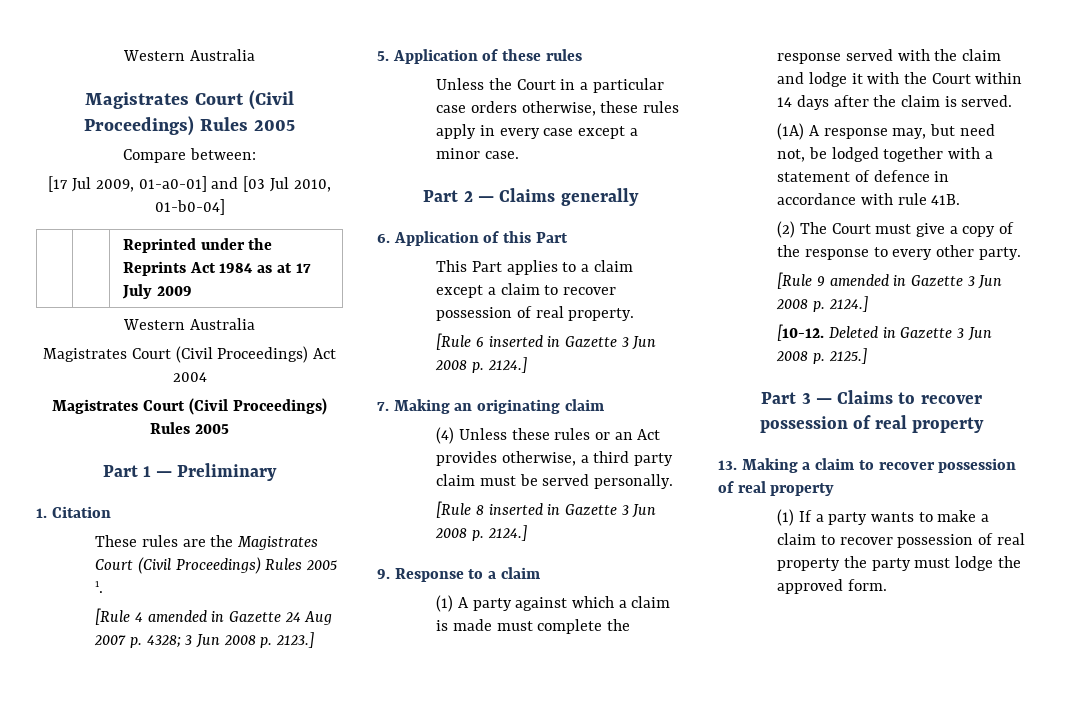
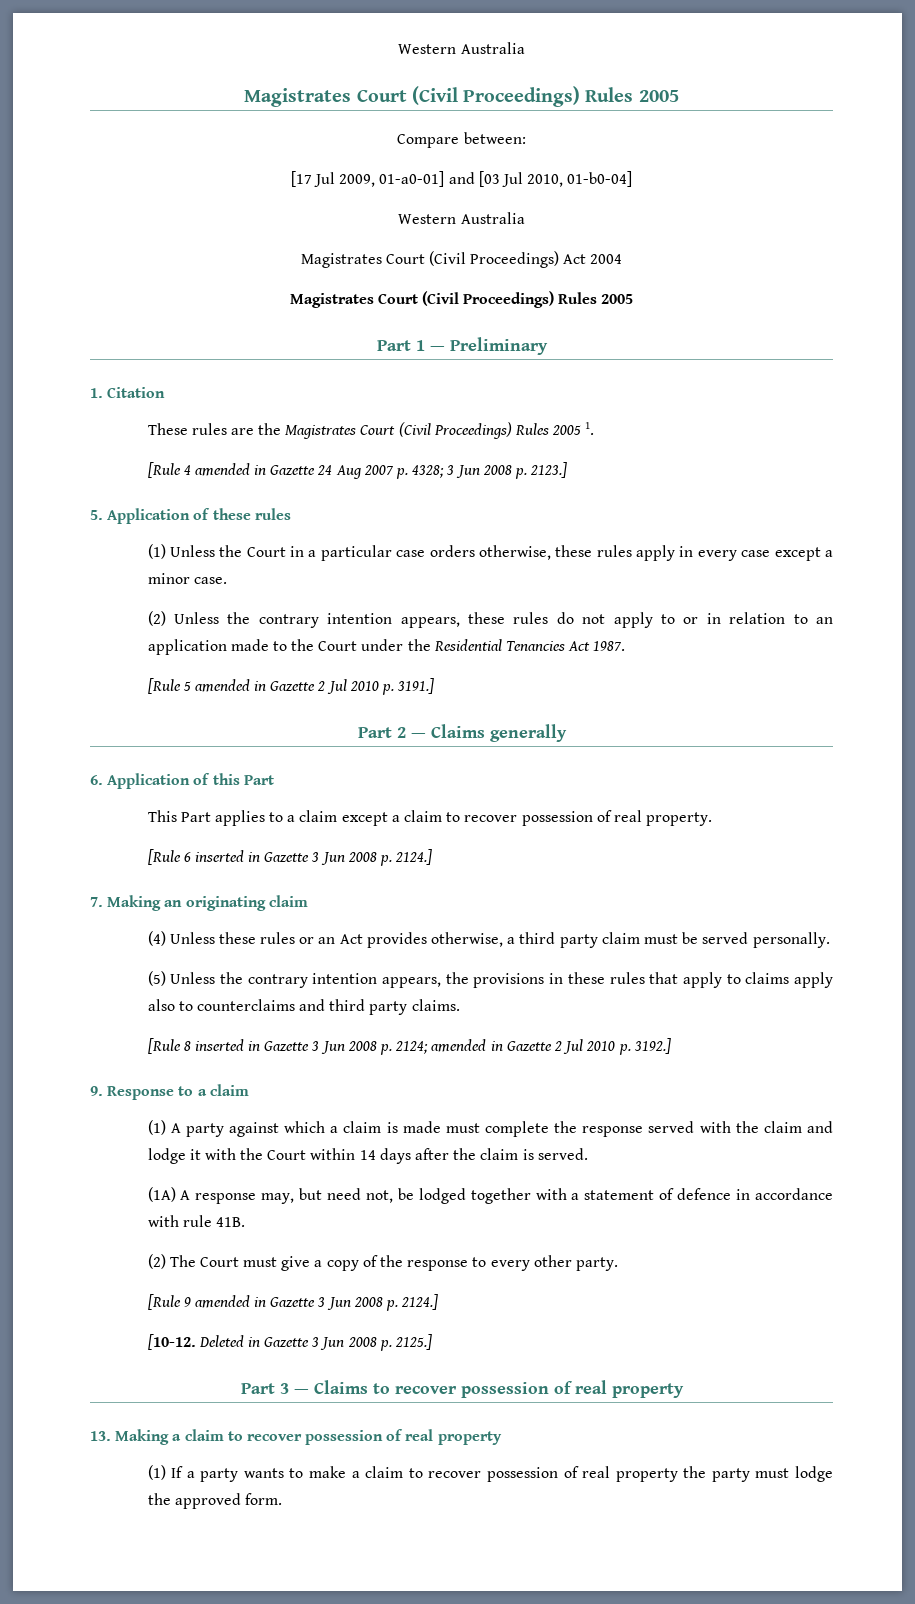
[122,238,273,253] [122,261,311,276] [121,284,192,299] // | | Reprinted under the Reprints Act 1984 as at 17 July 2009 -> (633, 179) none
(582, 55) none -> [147,544,166,559] (1)
(519, 155) none -> [147,611,833,628] [147,639,626,655] [147,678,435,695] // (2) Unless the contrary intention appears, these rules do not apply to or in relation to an application made to the Court under the Residential Tenancies Act 1987. // [Rule 5 amended in Gazette 2 Jul 2010 p. 3191.]
(674, 481) none -> [147,971,833,988] [147,999,460,1015] // (5) Unless the contrary intention appears, the provisions in these rules that apply to claims apply also to counterclaims and third party claims.
[487,525,527,541] 2124.] -> [395,1038,671,1055] 2124; amended in Gazette 2 Jul 2010 p. 3192.]

